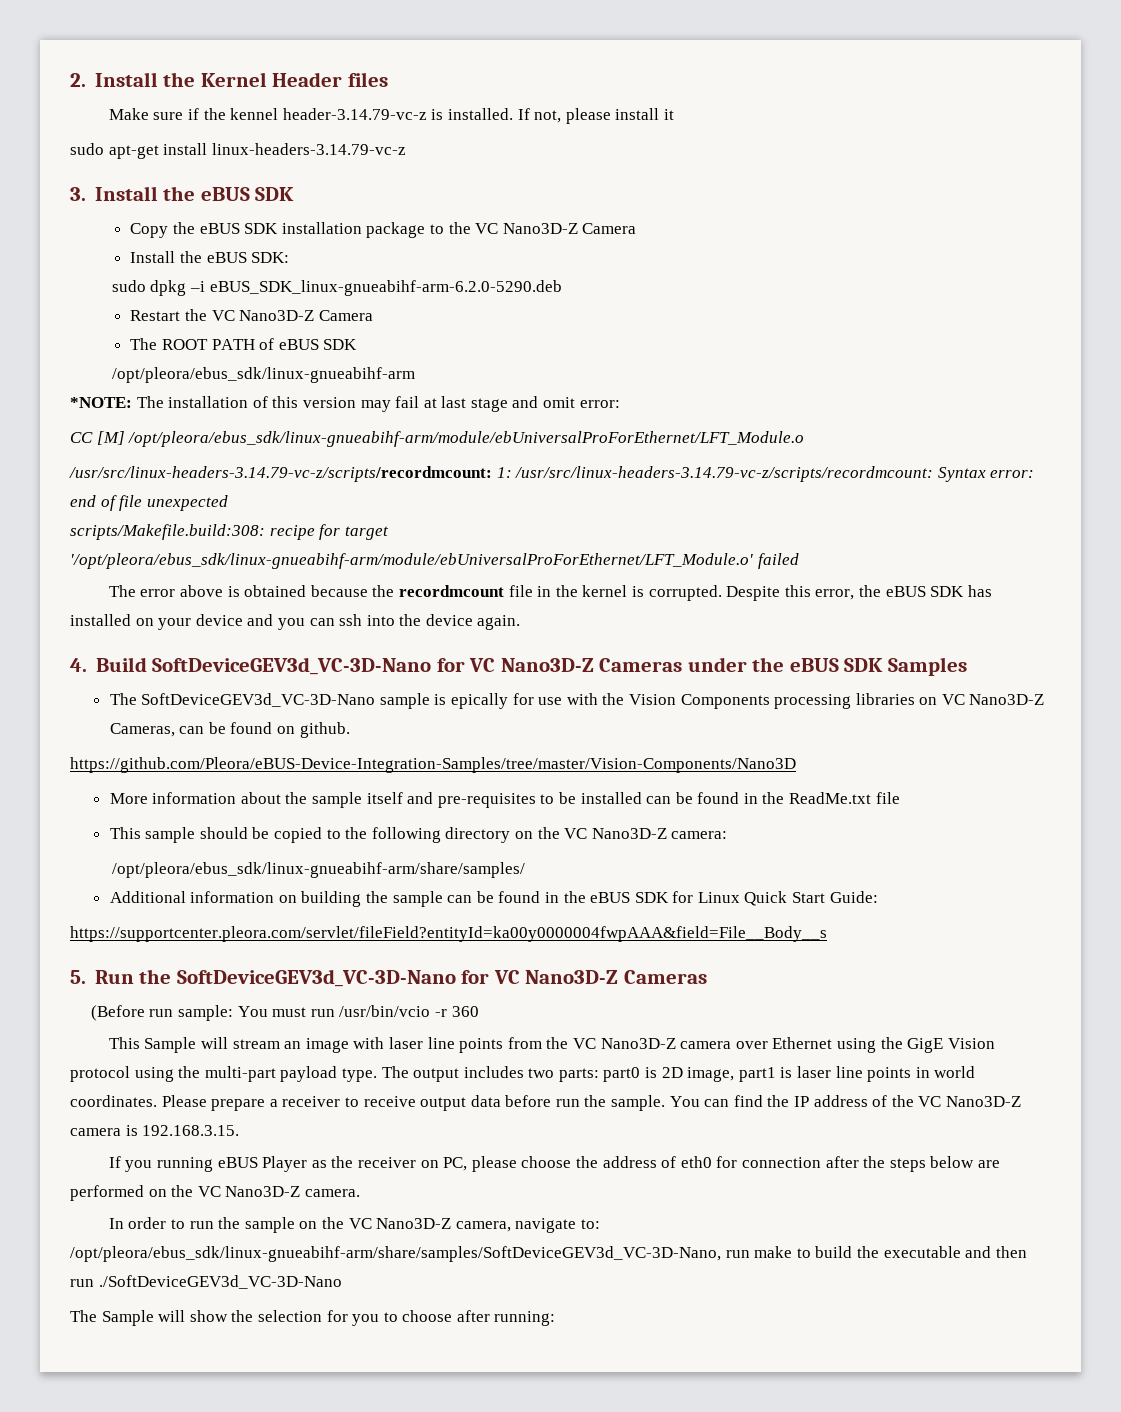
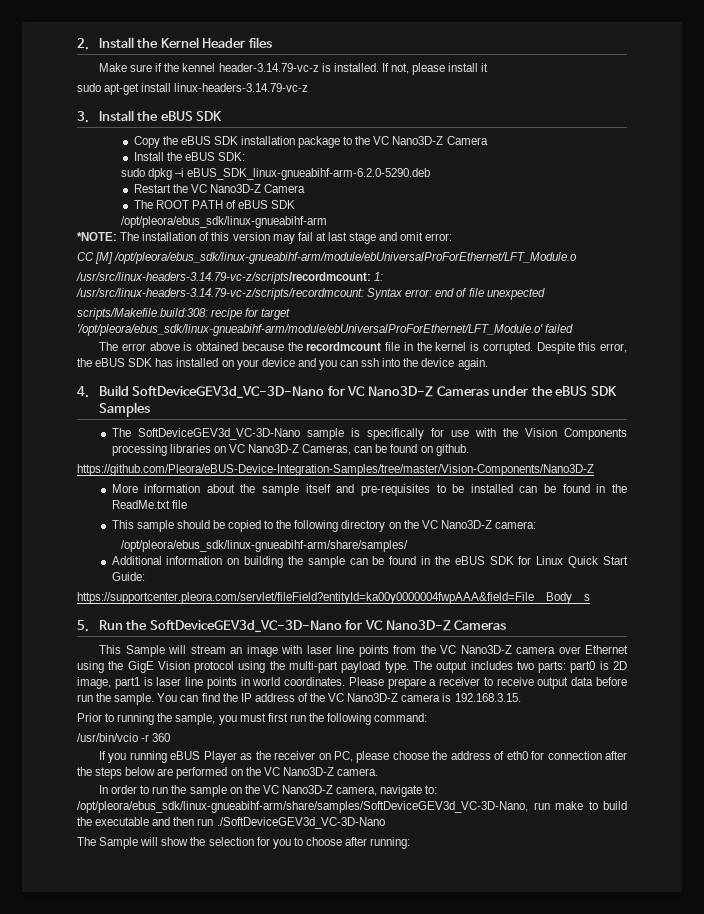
[450,693,508,709] epically -> [366,428,424,440] specifically
[70,757,796,773] https://github.com/Pleora/eBUS-Device-Integration-Samples/tree/master/Vision-Components/Nano3D -> [77,464,594,476] https://github.com/Pleora/eBUS-Device-Integration-Samples/tree/master/Vision-Components/Nano3D-Z
[90,1005,479,1021] // (Before run sample: You must run /usr/bin/vcio -r 360 -> (507, 625) none
(240, 1130) none -> [77,713,428,725] [77,733,171,742] // Prior to running the sample, you must first run the following command: // /usr/bin/vcio -r 360

